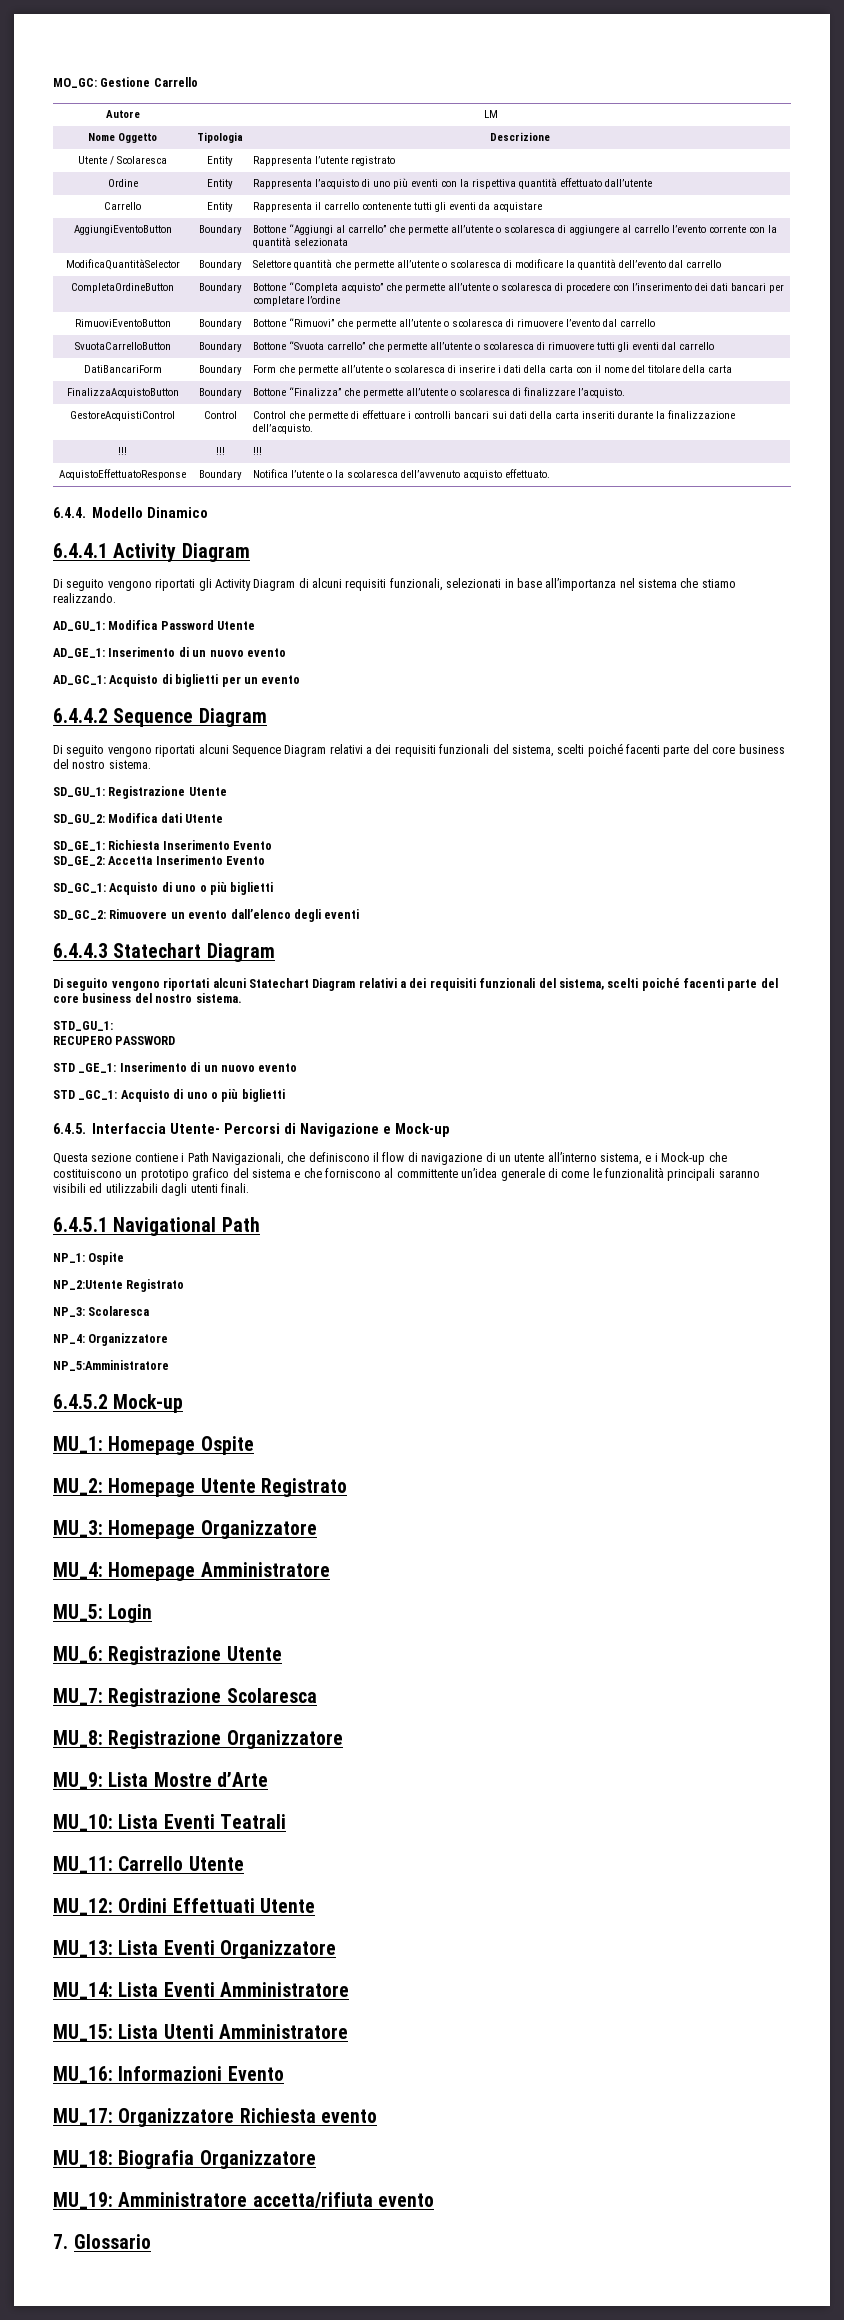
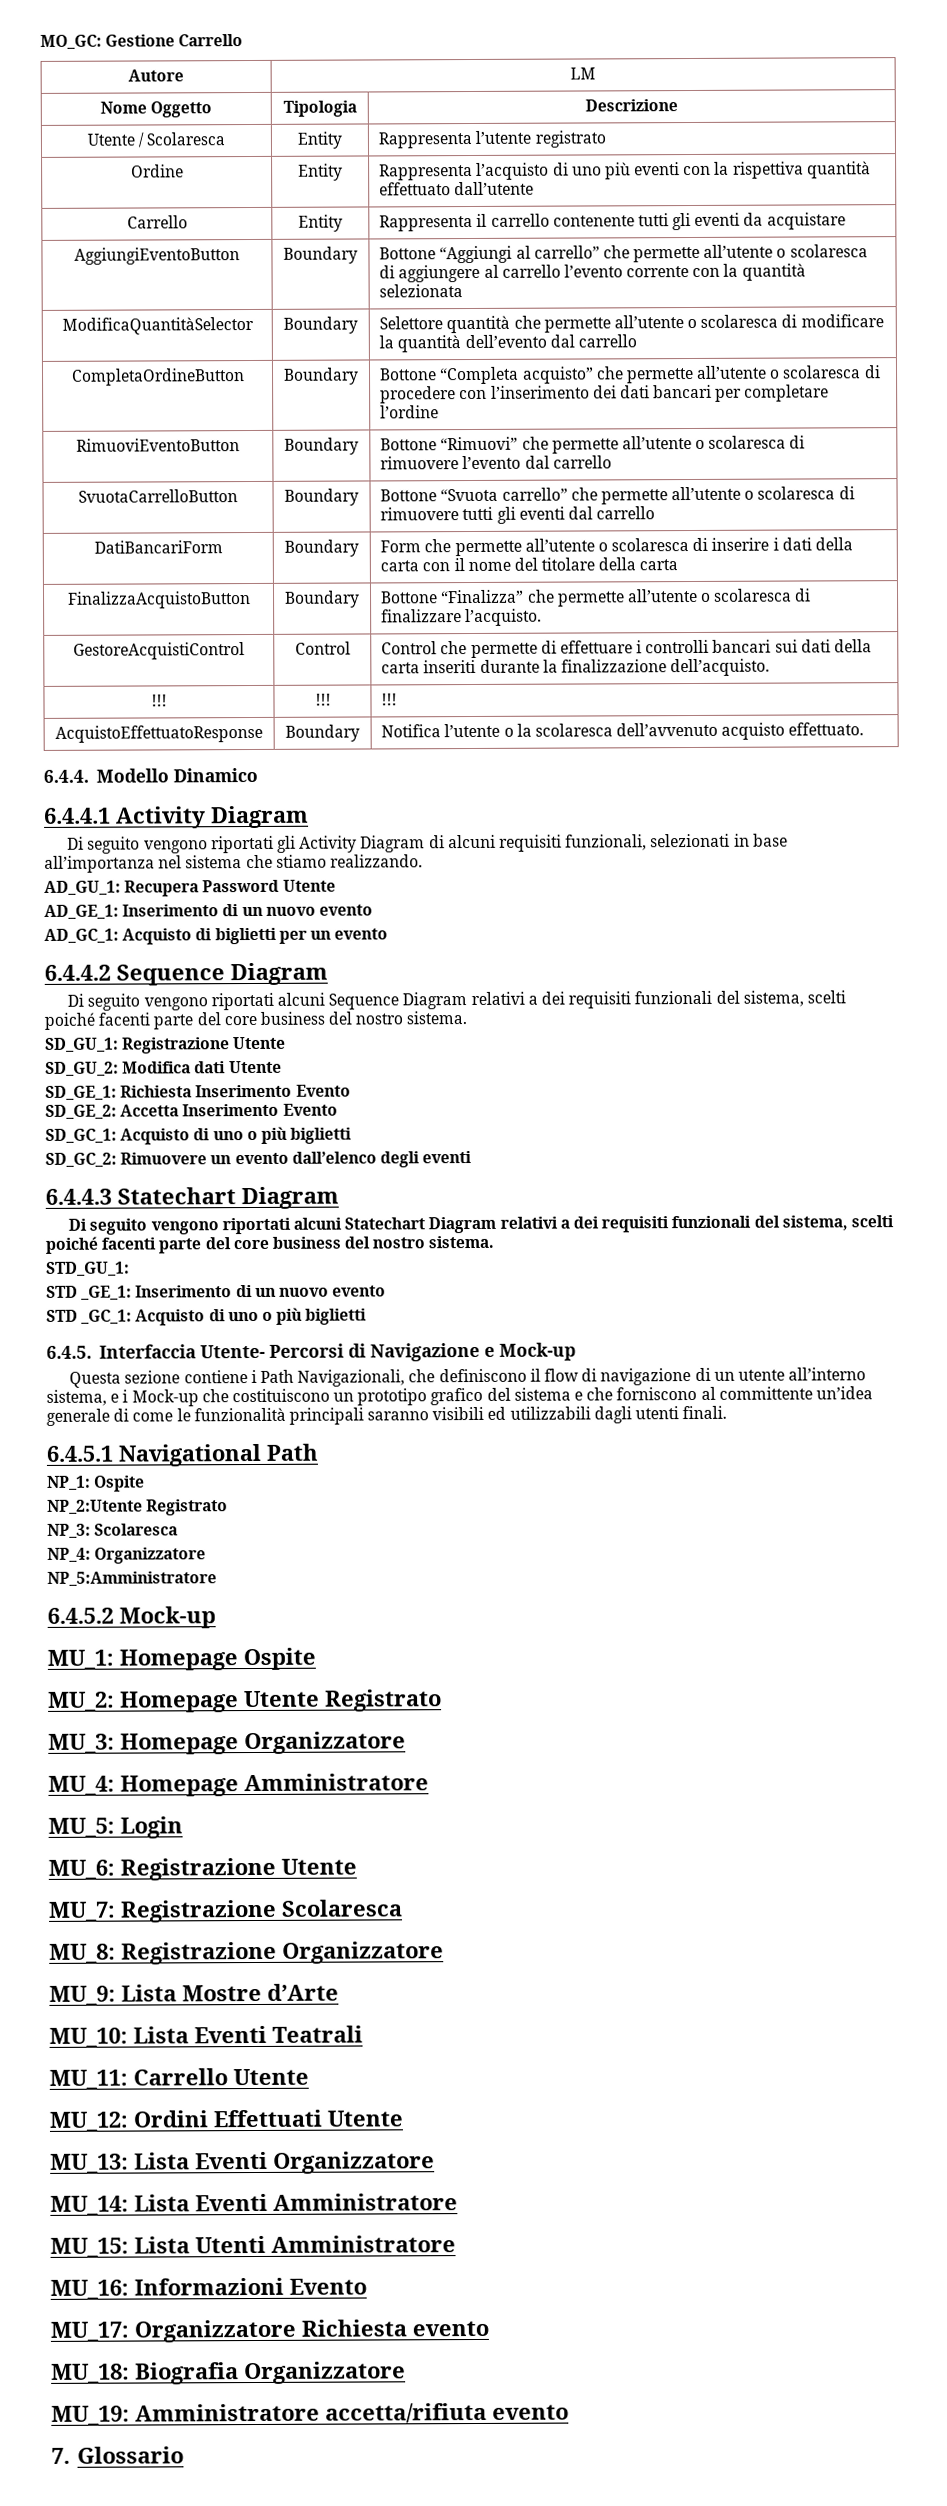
[108,620,158,630] Modifica -> [124,880,200,897] Recupera
[53,1036,176,1045] // RECUPERO PASSWORD -> (130, 1269) none

